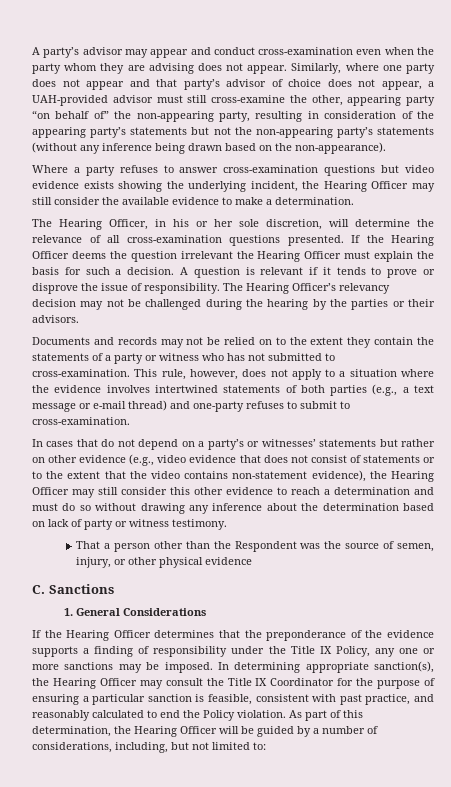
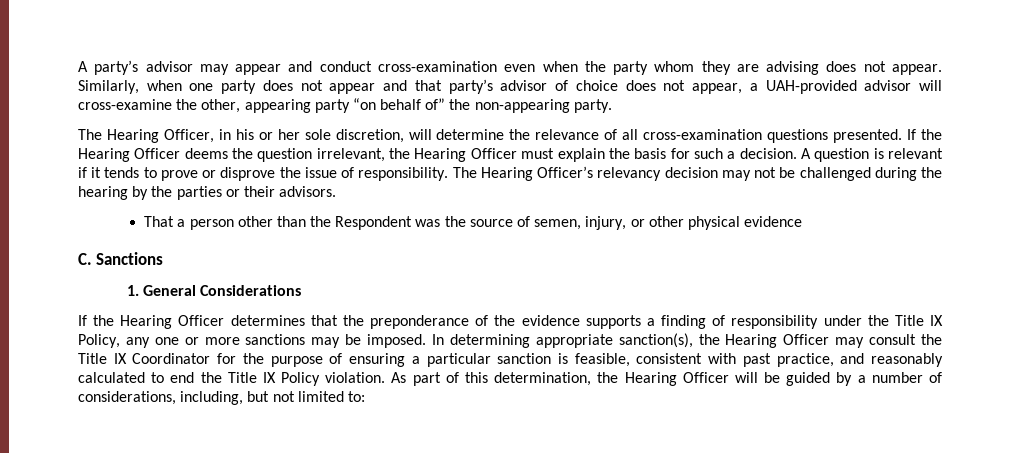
[345,63,379,71] where -> [146,80,182,91] when
[156,95,208,103] must still -> [918,80,942,91] will
[219,111,434,122] [32,127,434,138] [32,142,386,154] [32,165,435,176] [32,181,435,192] [32,197,354,205] party, resulting in consideration of the appearing party’s statements but not the non-appearing party’s statements (without any inference being drawn based on the non-appearance). // Where a party refuses to answer cross-examination questions but video evidence exists showing the underlying incident, the Hearing Officer may still consider the available evidence to make a determination. -> [573,99,612,113] party.
[180,251,233,259] irrelevant -> [316,148,385,162] irrelevant,
[32,337,435,348] [32,353,335,364] [32,369,435,380] [32,384,435,396] [32,400,350,412] [32,417,130,425] [32,439,435,450] [32,454,435,466] [32,470,434,482] [32,487,434,498] [32,503,434,514] [32,519,227,530] // Documents and records may not be relied on to the extent they contain the statements of a party or witness who has not submitted to cross-examination. This rule, however, does not apply to a situation where the evidence involves intertwined statements of both parties (e.g., a text message or e-mail thread) and one-party refuses to submit to cross-examination. // In cases that do not depend on a party’s or witnesses’ statements but rather on other evidence (e.g., video evidence that does not consist of statements or to the extent that the video contains non-statement evidence), the Hearing Officer may still consider this other evidence to reach a determination and must do so without drawing any inference about the determination based on lack of party or witness testimony. -> (337, 191) none
(200, 714) none -> [227,372,276,383] Title IX

